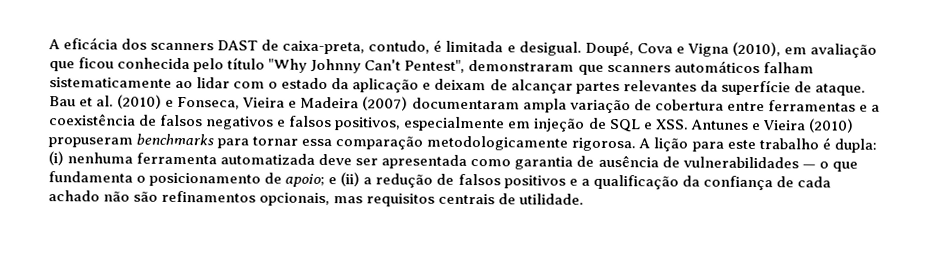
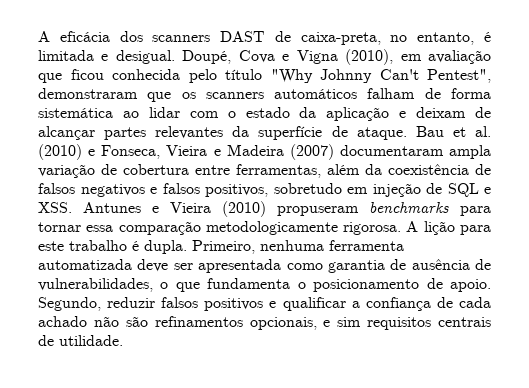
[368,40,431,54] contudo, -> [390,32,475,45] no entanto,
(604, 69) none -> [181,92,196,99] os
[49,77,172,88] sistematicamente -> [424,88,491,99] [38,108,113,118] de forma sistemática
[767,100,880,112] ferramentas e a -> [236,164,382,178] ferramentas, além da
[403,116,506,132] especialmente -> [273,183,342,194] sobretudo
[833,138,877,153] [48,151,64,166] dupla: (i) -> [144,240,255,254] dupla. Primeiro,
[682,156,816,169] vulnerabilidades — -> [38,278,153,292] vulnerabilidades,
[285,172,700,190] apoio; e (ii) a redução de falsos positivos e a qualificação da -> [450,279,492,292] [38,297,360,311] apoio. Segundo, reduzir falsos positivos e qualificar a
[333,196,364,204] mas -> [323,317,362,327] e sim

